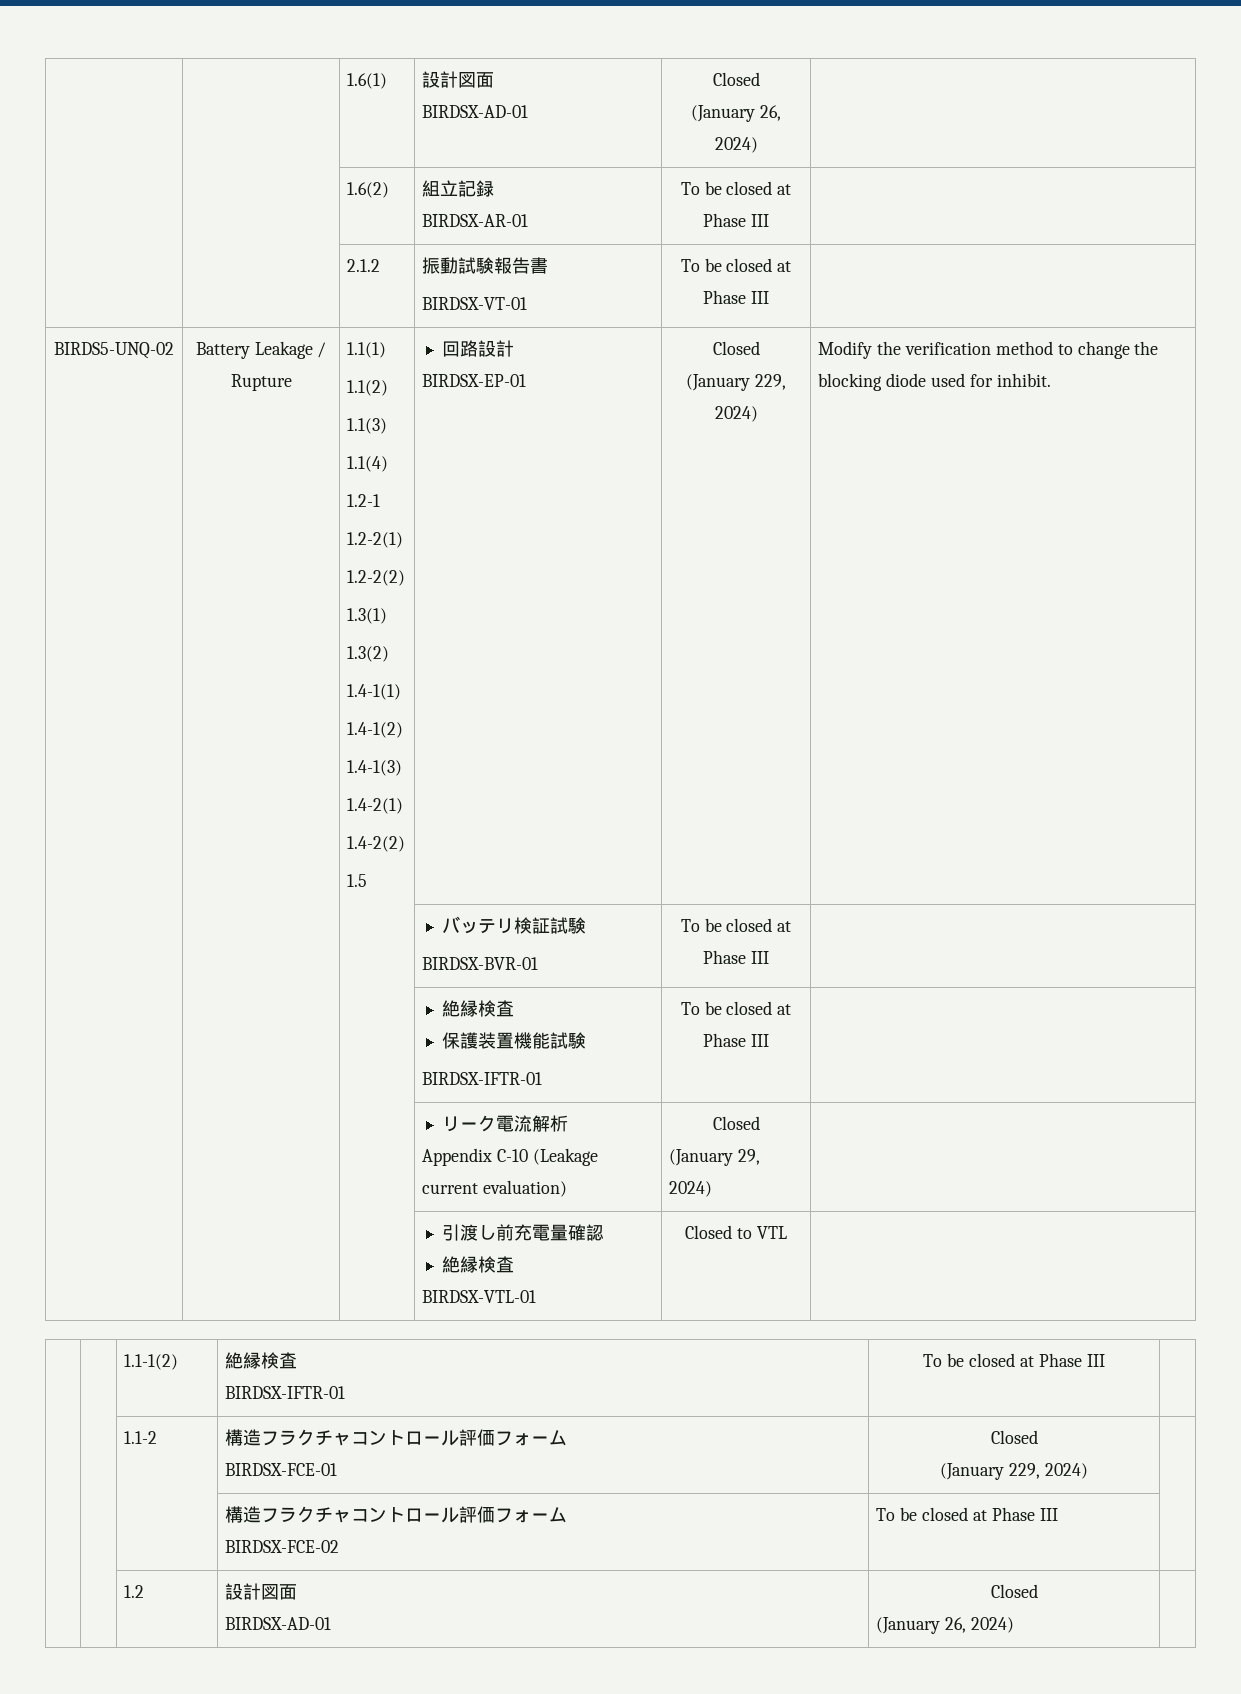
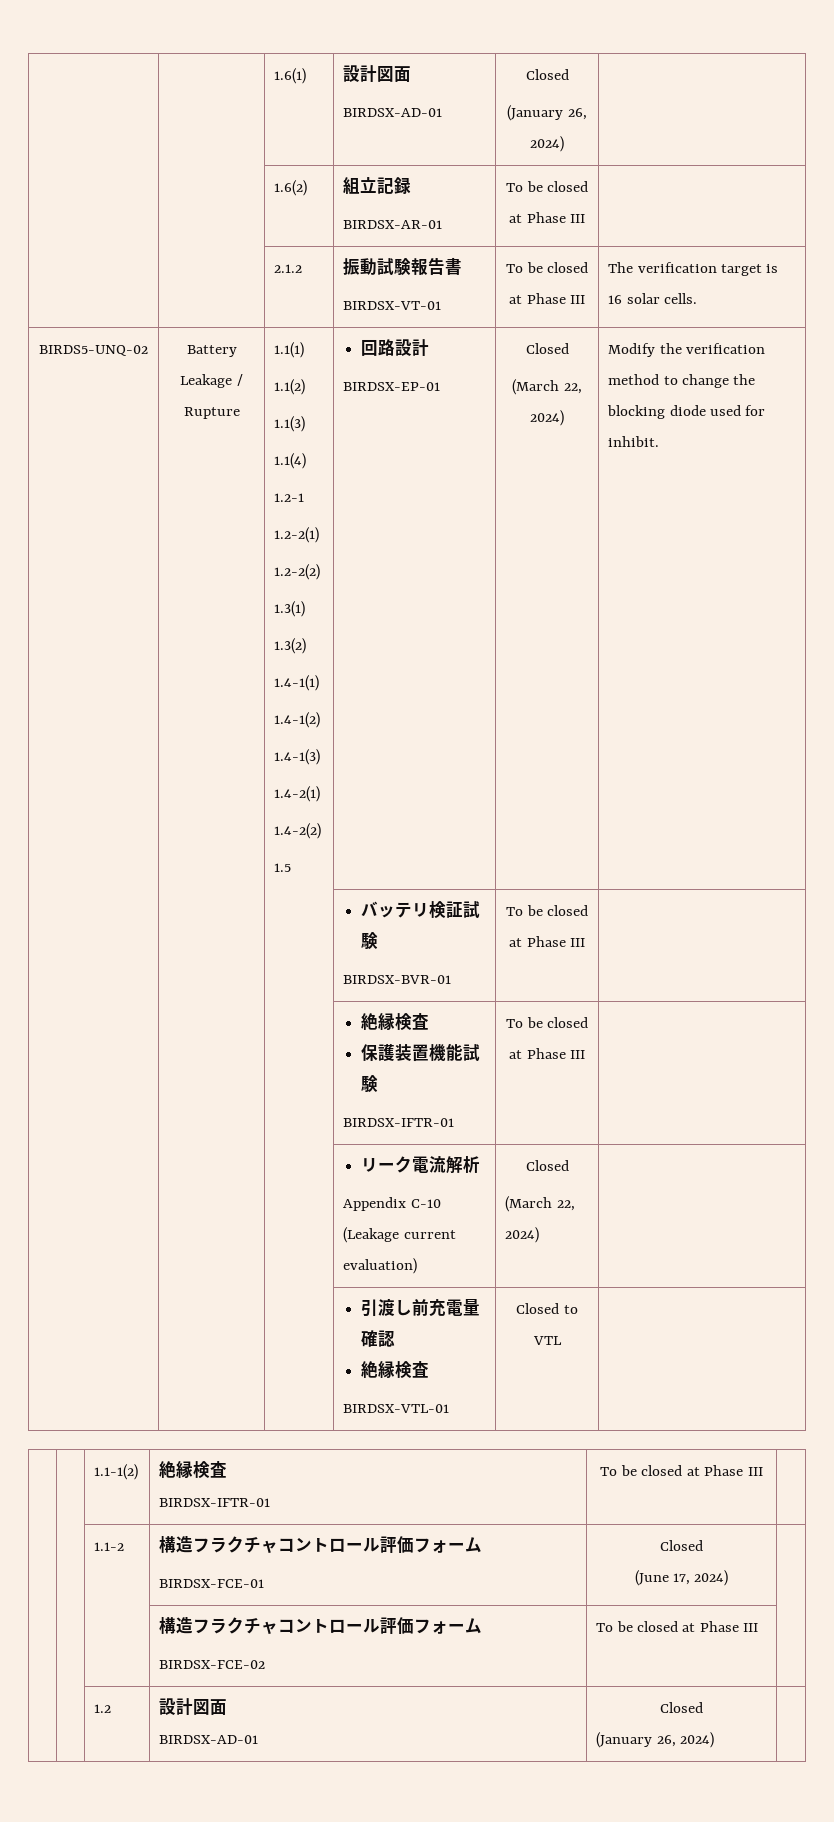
(769, 297) none -> [608,262,779,276] [608,293,697,304] The verification target is 16 solar cells.
[686,374,786,391] (January 229, -> [512,379,582,395] (March 22,
[669,1149,761,1166] (January 29, -> [505,1196,575,1212] (March 22,
[940,1463,1040,1480] (January 229, -> [634,1570,690,1586] (June 17,

